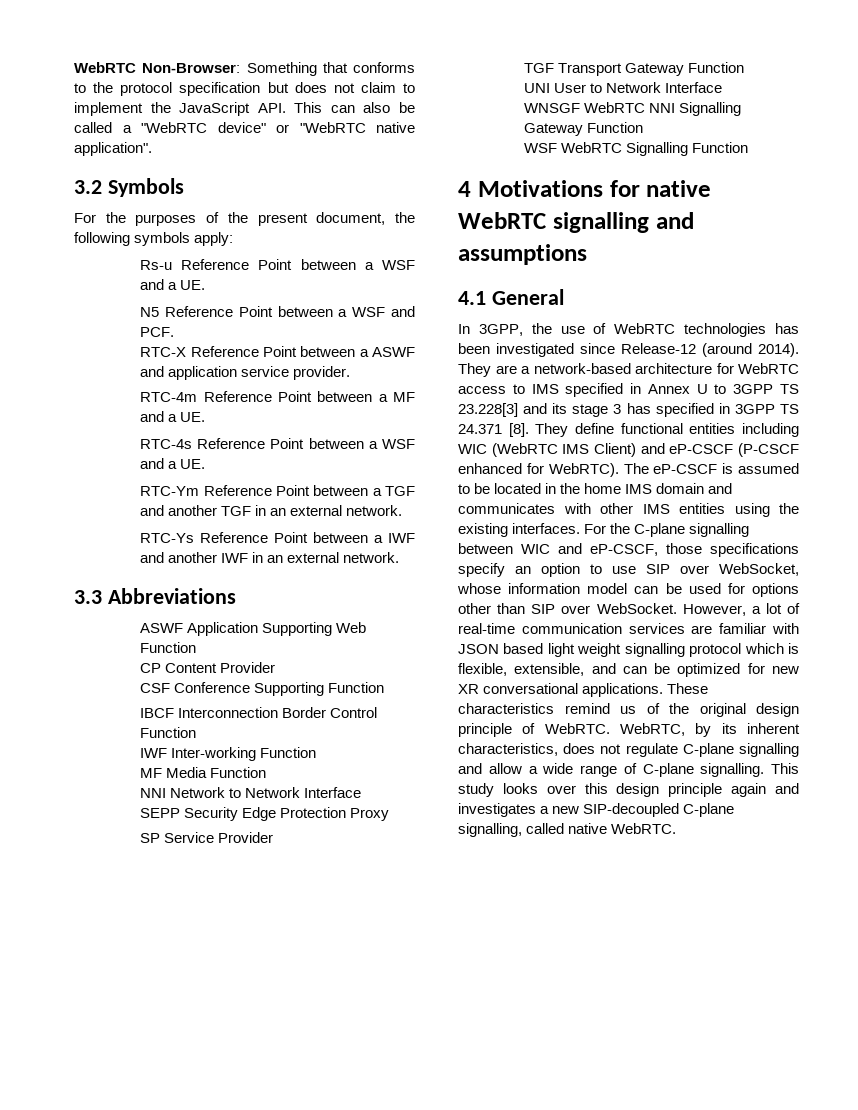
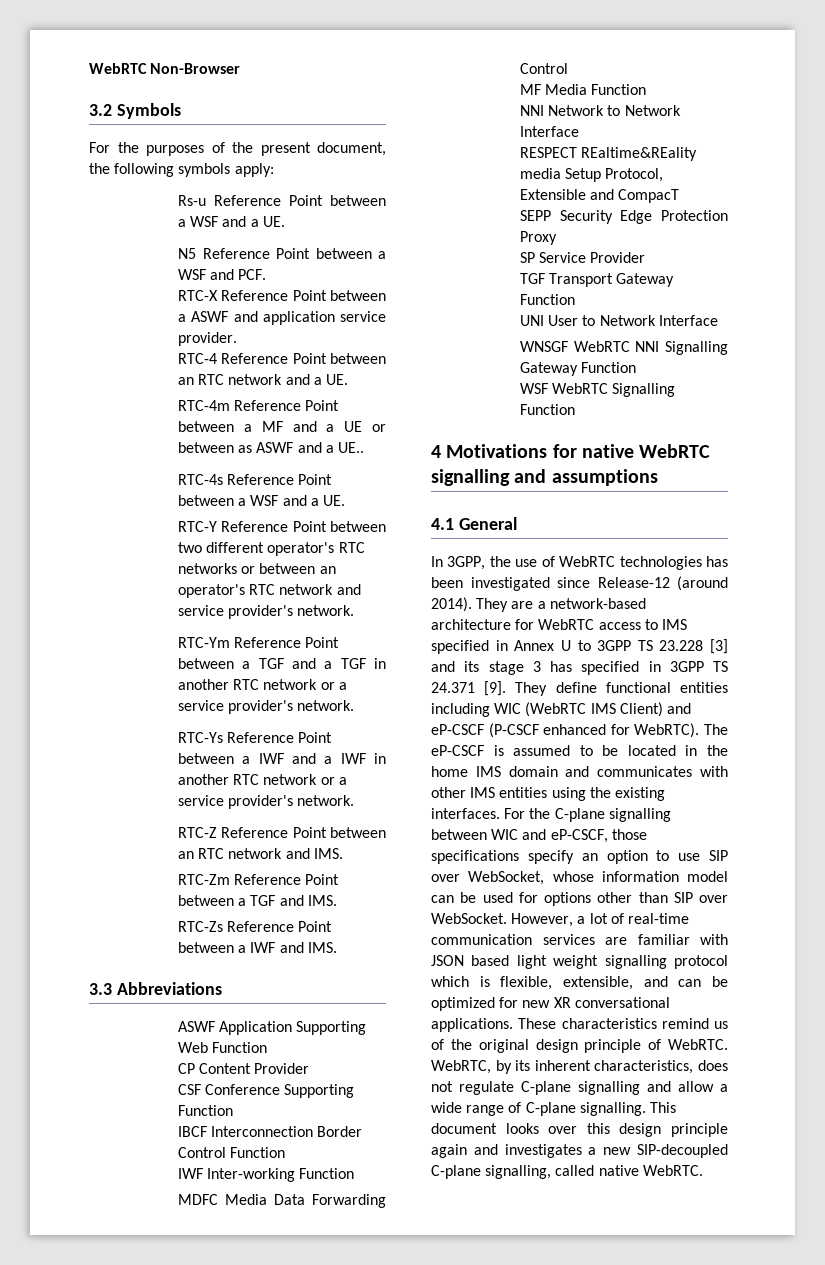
[74,62,415,76] [74,82,415,96] [74,102,415,116] [74,122,415,133] [74,142,152,156] WebRTC Non-Browser: Something that conforms to the protocol specification but does not claim to implement the JavaScript API. This can also be called a "WebRTC device" or "WebRTC native application". -> [89,63,241,74] WebRTC Non-Browser
(351, 373) none -> [178,353,386,364] [178,374,349,385] // RTC-4 Reference Point between an RTC network and a UE.
[180,412,206,422] UE. -> [344,421,386,432] [178,442,365,453] UE or between as ASWF and a UE..
(206, 464) none -> [178,521,386,532] [178,542,365,556] [178,563,336,574] [178,584,361,598] [178,605,355,619] // RTC-Y Reference Point between two different operator's RTC networks or between an operator's RTC network and service provider's network.
[168,505,218,516] another -> [324,661,333,669] a
[270,505,343,516] an external -> [178,679,347,690] [178,700,294,714] another RTC network or a service provider's
[168,552,218,563] another -> [324,756,333,764] a
[267,552,400,563] an external network. -> [178,774,347,785] [178,795,355,809] [178,827,386,838] [178,848,343,859] [178,874,340,885] [178,895,337,906] [178,921,333,932] [178,942,337,953] another RTC network or a service provider's network. // RTC-Z Reference Point between an RTC network and IMS. // RTC-Zm Reference Point between a TGF and IMS. // RTC-Zs Reference Point between a IWF and IMS.
(317, 752) none -> [178,1194,386,1208] [520,63,569,74] // MDFC Media Data Forwarding Control
(362, 792) none -> [520,147,698,161] [520,168,664,182] [520,189,680,203] // RESPECT REaltime&REality media Setup Protocol, Extensible and CompacT
[458,403,518,417] 23.228[3] -> [659,639,728,654] 23.228 [3]
[508,423,529,437] [8]. -> [484,681,507,696] [9].
[458,783,494,797] study -> [431,1123,497,1134] document

